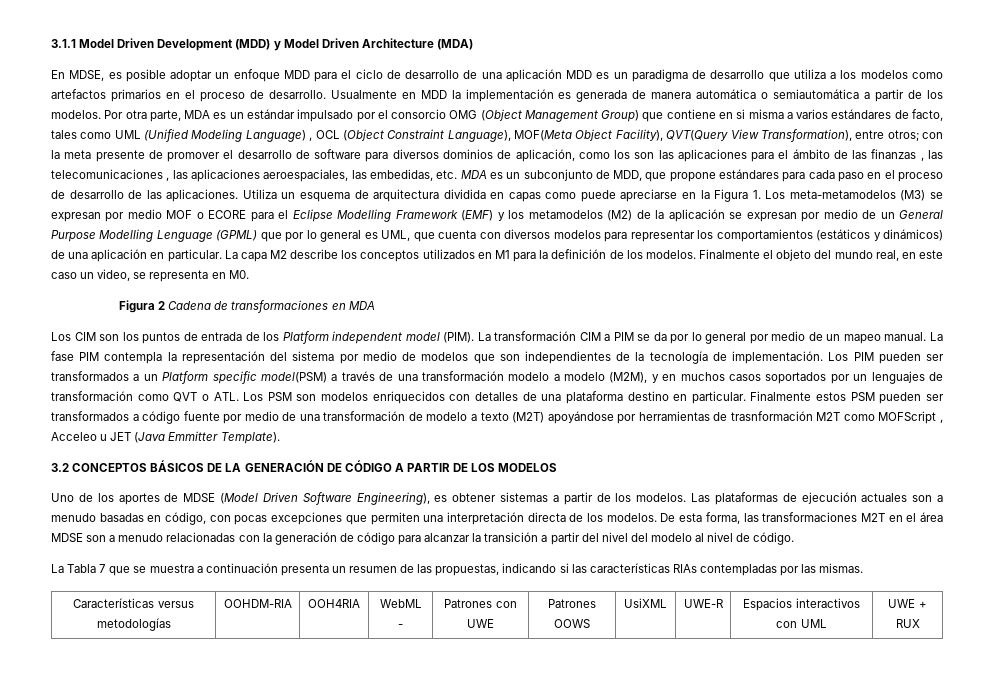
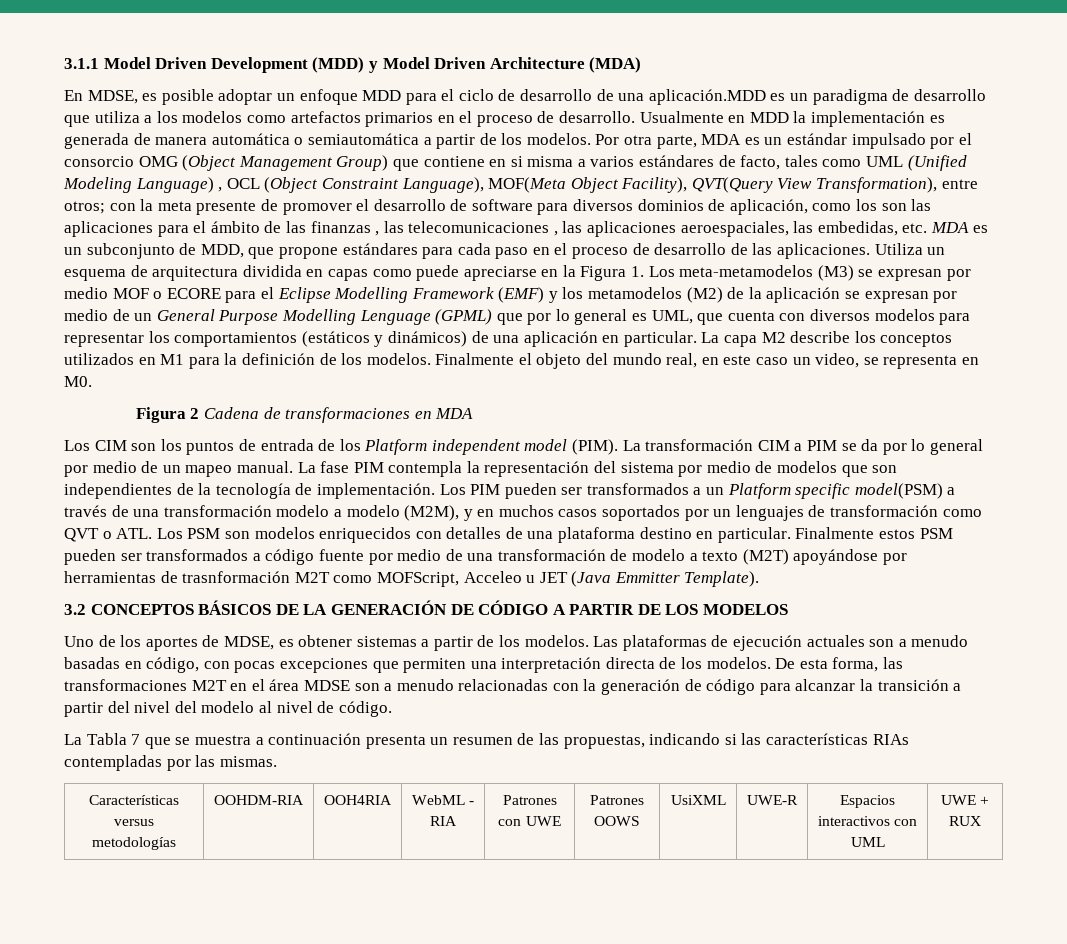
[505,69,593,82] aplicación MDD -> [648,89,766,105] aplicación.MDD
[878,411,943,424] MOFScript , -> [376,572,459,587] MOFScript,
[183,492,430,505] MDSE (Model Driven Software Engineering), -> [223,636,274,650] MDSE,
(403, 626) none -> [430,816,457,826] RIA

